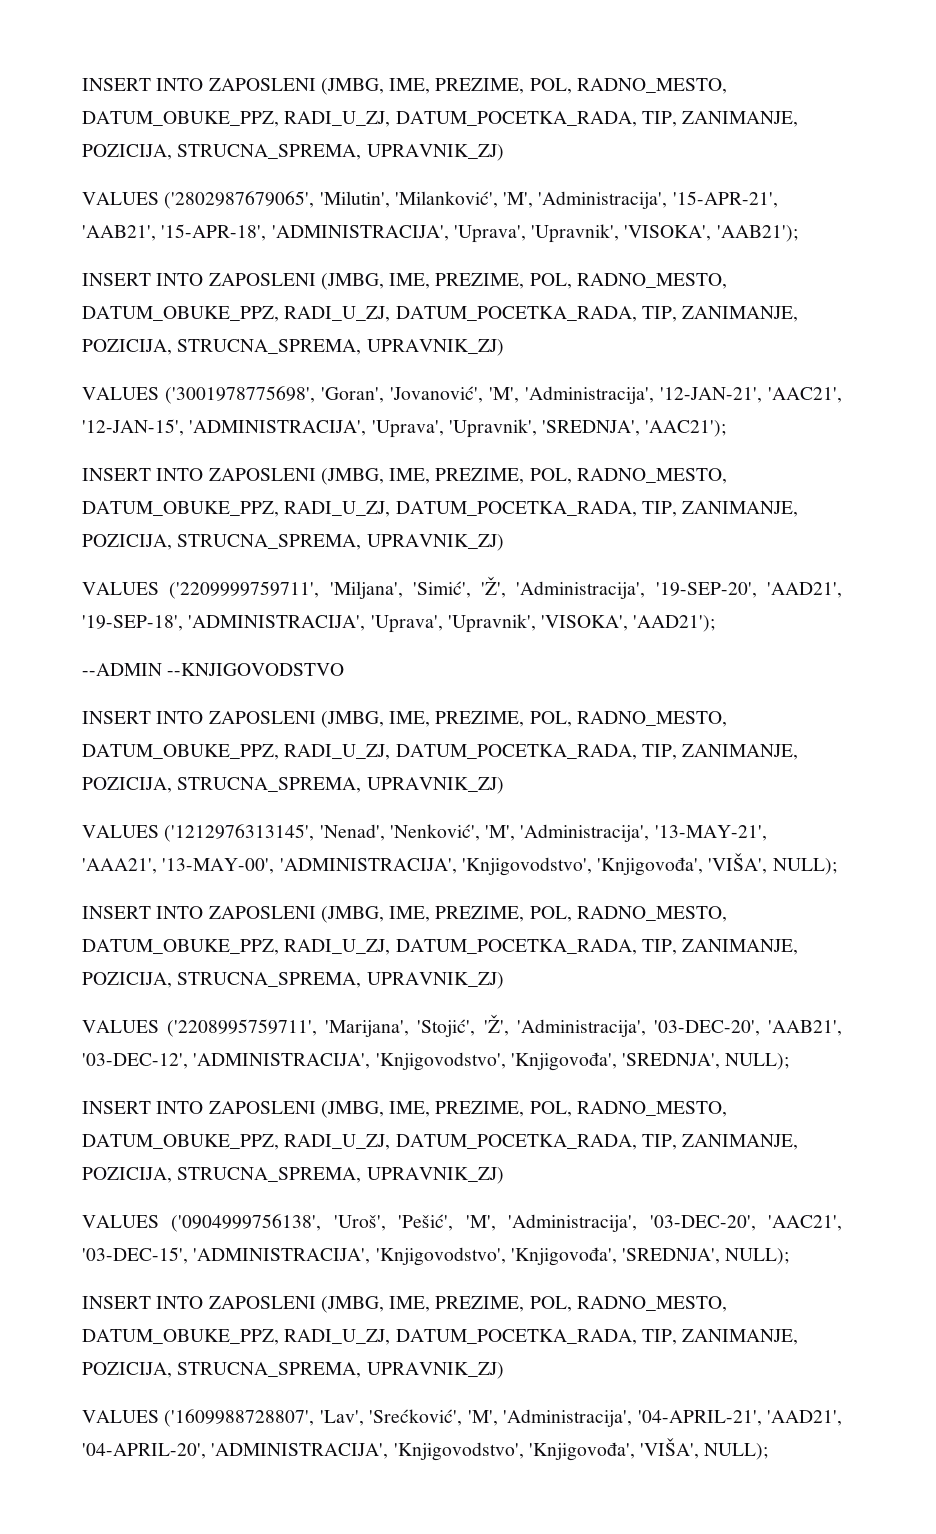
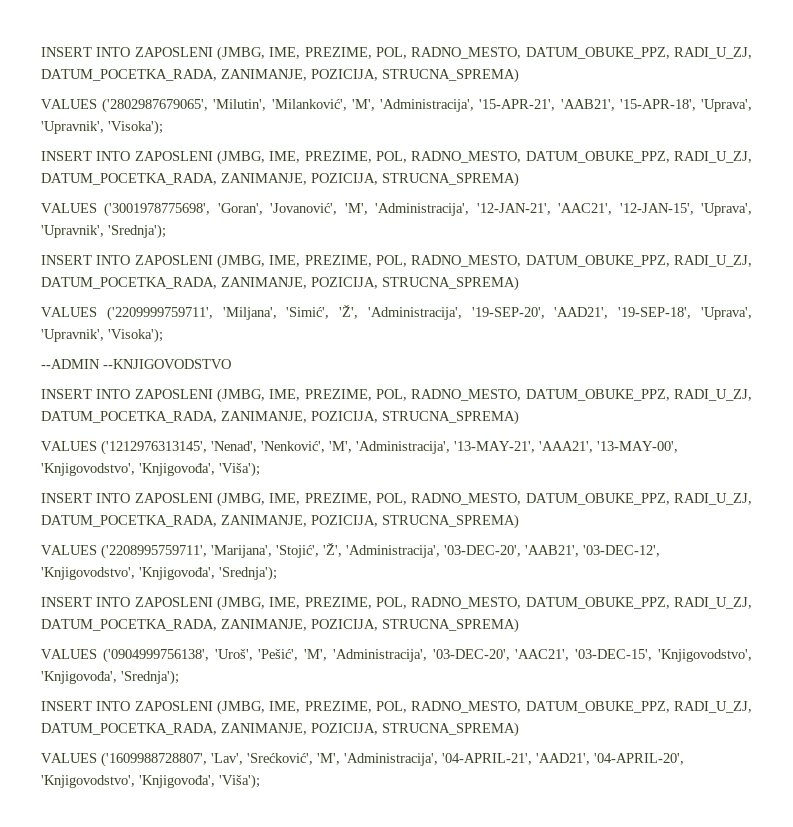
[641,111,799,127] [82,144,504,161] TIP, ZANIMANJE, POZICIJA, STRUCNA_SPREMA, UPRAVNIK_ZJ) -> [221,68,519,83] ZANIMANJE, POZICIJA, STRUCNA_SPREMA)
[271,224,798,243] 'ADMINISTRACIJA', 'Uprava', 'Upravnik', 'VISOKA', 'AAB21'); -> [700,99,752,112] [41,120,163,135] 'Uprava', 'Upravnik', 'Visoka');
[641,306,799,322] [82,339,504,356] TIP, ZANIMANJE, POZICIJA, STRUCNA_SPREMA, UPRAVNIK_ZJ) -> [221,172,519,187] ZANIMANJE, POZICIJA, STRUCNA_SPREMA)
[189,419,727,438] 'ADMINISTRACIJA', 'Uprava', 'Upravnik', 'SREDNJA', 'AAC21'); -> [701,203,753,216] [41,224,166,239] 'Uprava', 'Upravnik', 'Srednja');
[641,501,799,517] [82,534,504,551] TIP, ZANIMANJE, POZICIJA, STRUCNA_SPREMA, UPRAVNIK_ZJ) -> [221,276,519,291] ZANIMANJE, POZICIJA, STRUCNA_SPREMA)
[188,614,716,633] 'ADMINISTRACIJA', 'Uprava', 'Upravnik', 'VISOKA', 'AAD21'); -> [701,307,753,320] [41,328,163,343] 'Uprava', 'Upravnik', 'Visoka');
[641,744,799,760] [82,777,504,794] TIP, ZANIMANJE, POZICIJA, STRUCNA_SPREMA, UPRAVNIK_ZJ) -> [221,410,519,425] ZANIMANJE, POZICIJA, STRUCNA_SPREMA)
[279,853,837,876] 'ADMINISTRACIJA', 'Knjigovodstvo', 'Knjigovođa', 'VIŠA', NULL); -> [41,462,260,477] 'Knjigovodstvo', 'Knjigovođa', 'Viša');
[641,939,799,955] [82,972,504,989] TIP, ZANIMANJE, POZICIJA, STRUCNA_SPREMA, UPRAVNIK_ZJ) -> [221,514,519,529] ZANIMANJE, POZICIJA, STRUCNA_SPREMA)
[193,1052,790,1071] 'ADMINISTRACIJA', 'Knjigovodstvo', 'Knjigovođa', 'SREDNJA', NULL); -> [41,566,277,581] 'Knjigovodstvo', 'Knjigovođa', 'Srednja');
[641,1134,799,1150] [82,1167,504,1184] TIP, ZANIMANJE, POZICIJA, STRUCNA_SPREMA, UPRAVNIK_ZJ) -> [221,618,519,633] ZANIMANJE, POZICIJA, STRUCNA_SPREMA)
[193,1247,790,1266] 'ADMINISTRACIJA', 'Knjigovodstvo', 'Knjigovođa', 'SREDNJA', NULL); -> [658,649,752,662] [41,670,179,685] 'Knjigovodstvo', 'Knjigovođa', 'Srednja');
[641,1329,799,1345] [82,1362,504,1379] TIP, ZANIMANJE, POZICIJA, STRUCNA_SPREMA, UPRAVNIK_ZJ) -> [221,722,519,737] ZANIMANJE, POZICIJA, STRUCNA_SPREMA)
[211,1438,769,1461] 'ADMINISTRACIJA', 'Knjigovodstvo', 'Knjigovođa', 'VIŠA', NULL); -> [41,774,260,789] 'Knjigovodstvo', 'Knjigovođa', 'Viša');

